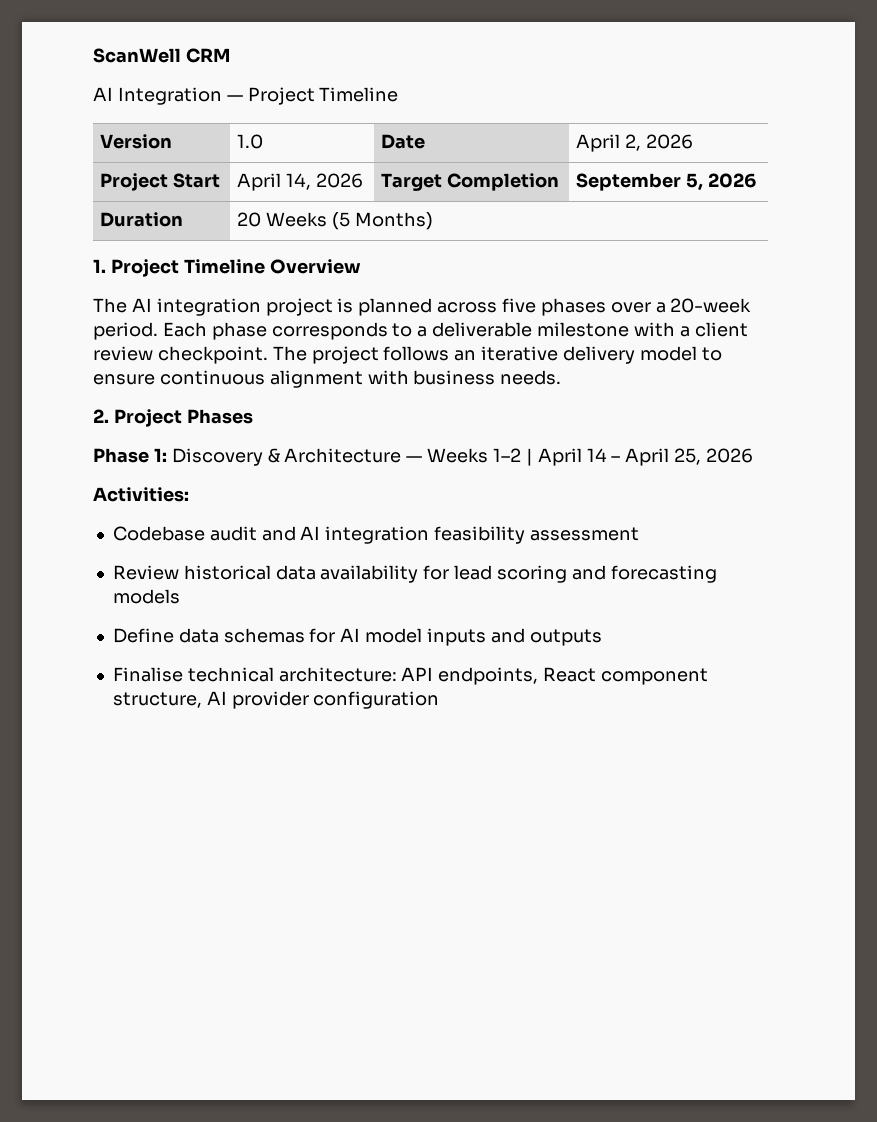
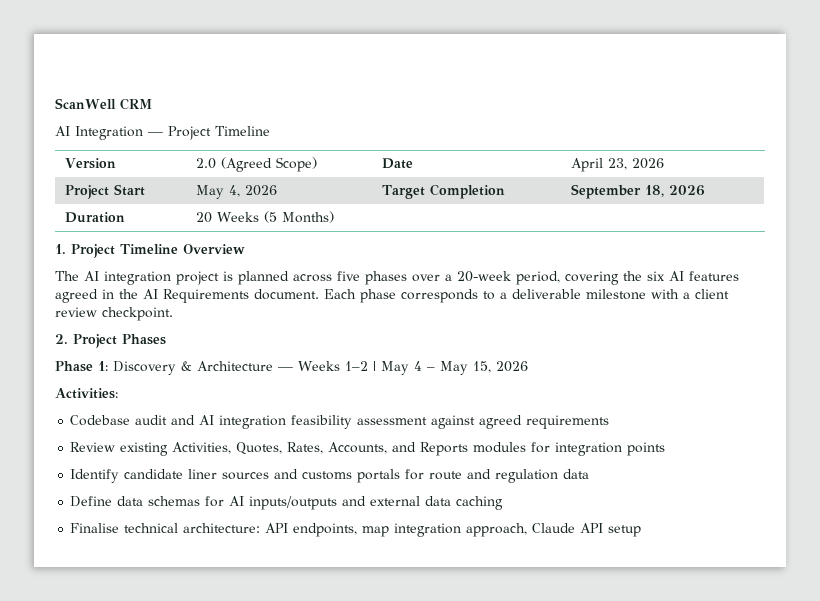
[237,134,264,149] 1.0 -> [195,157,317,172] 2.0 (Agreed Scope)
[625,134,642,151] 2, -> [607,158,627,170] 23,
[237,173,312,191] April 14, -> [195,185,240,199] May 4,
[686,173,704,191] 5, -> [644,185,664,197] 18,
[93,322,158,340] period. -> [516,271,739,285] [55,289,319,303] period, covering the six AI features agreed in the AI Requirements document.
[272,346,722,364] [93,370,562,388] The project follows an iterative delivery model to ensure continuous alignment with business needs. -> (173, 314) none
[537,448,702,466] April 14 – April 25, -> [381,361,491,375] May 4 – May 15,
[112,565,717,583] [112,589,180,604] // Review historical data availability for lead scoring and forecasting models -> [431,415,610,429] [70,442,666,456] [70,469,590,483] against agreed requirements // Review existing Activities, Quotes, Rates, Accounts, and Reports modules for integration points // Identify candidate liner sources and customs portals for route and regulation data
[365,628,602,646] model inputs and outputs -> [249,496,504,510] inputs/outputs and external data caching
[543,667,708,685] [112,691,440,709] React component structure, AI provider configuration -> [362,523,642,537] map integration approach, Claude API setup

